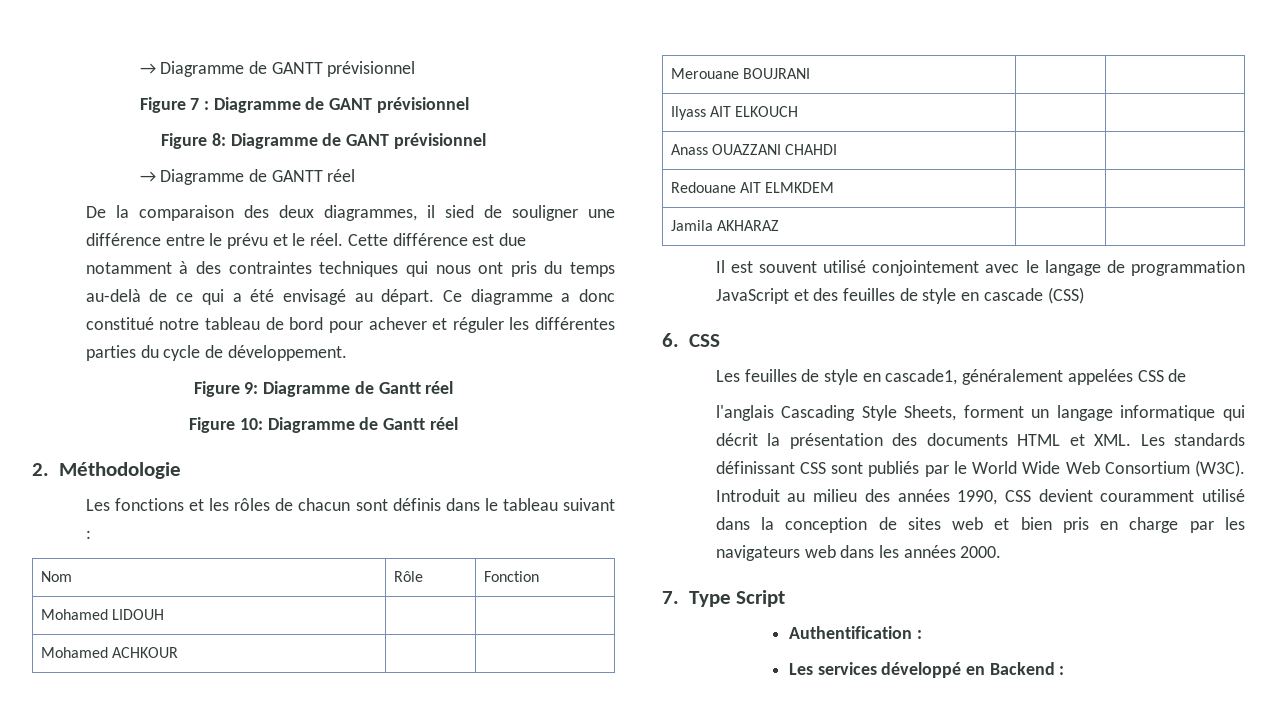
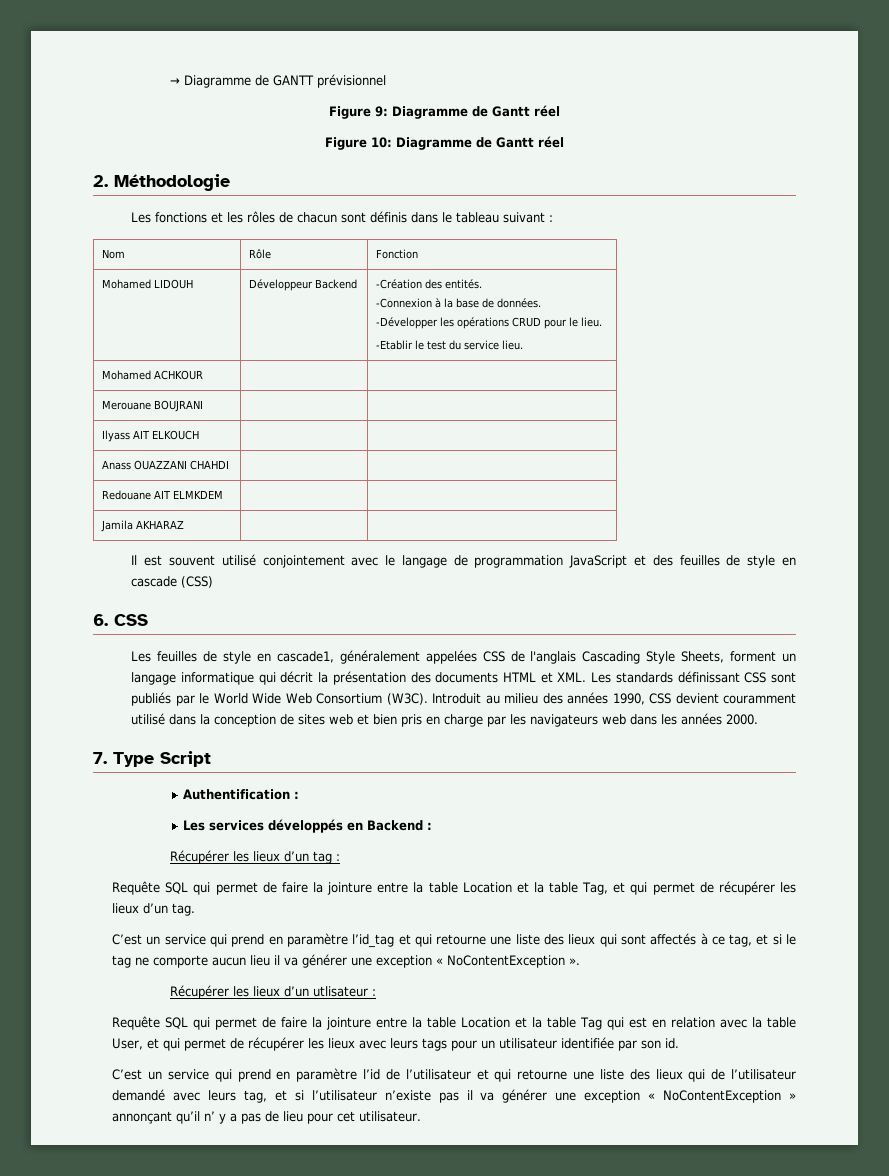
[139,97,469,113] [161,133,486,149] [139,169,356,185] [85,205,615,221] [85,233,527,249] [85,261,615,277] [85,289,615,305] [85,317,615,333] [85,345,347,361] // Figure 7 : Diagramme de GANT prévisionnel // Figure 8: Diagramme de GANT prévisionnel // → Diagramme de GANTT réel // De la comparaison des deux diagrammes, il sied de souligner une différence entre le prévu et le réel. Cette différence est due notamment à des contraintes techniques qui nous ont pris du temps au-delà de ce qui a été envisagé au départ. Ce diagramme a donc constitué notre tableau de bord pour achever et réguler les différentes parties du cycle de développement. -> (386, 81) none
(165, 614) | -> [248,279,357,291] [375,279,482,289] [375,298,541,308] [375,317,602,329] [375,340,523,350] Développeur Backend | -Création des entités. // -Connexion à la base de données. // -Développer les opérations CRUD pour le lieu. // -Etablir le test du service lieu.
(1187, 375) // -> (525, 656) none
[881,662,962,678] développé -> [268,819,344,833] développés
(1065, 670) none -> [169,850,340,864] [112,881,796,895] [112,903,196,916] [112,933,797,948] [112,954,581,968] [169,985,376,999] [112,1016,796,1030] [112,1037,680,1051] [112,1068,797,1082] [112,1089,796,1103] [112,1111,422,1124] // Récupérer les lieux d’un tag : // Requête SQL qui permet de faire la jointure entre la table Location et la table Tag, et qui permet de récupérer les lieux d’un tag. // C’est un service qui prend en paramètre l’id_tag et qui retourne une liste des lieux qui sont affectés à ce tag, et si le tag ne comporte aucun lieu il va générer une exception « NoContentException ». // Récupérer les lieux d’un utlisateur : // Requête SQL qui permet de faire la jointure entre la table Location et la table Tag qui est en relation avec la table User, et qui permet de récupérer les lieux avec leurs tags pour un utilisateur identifiée par son id. // C’est un service qui prend en paramètre l’id de l’utilisateur et qui retourne une liste des lieux qui de l’utilisateur demandé avec leurs tag, et si l’utilisateur n’existe pas il va générer une exception « NoContentException » annonçant qu’il n’ y a pas de lieu pour cet utilisateur.

